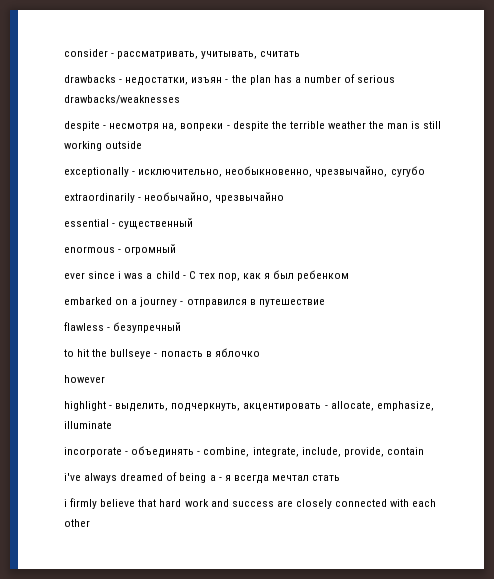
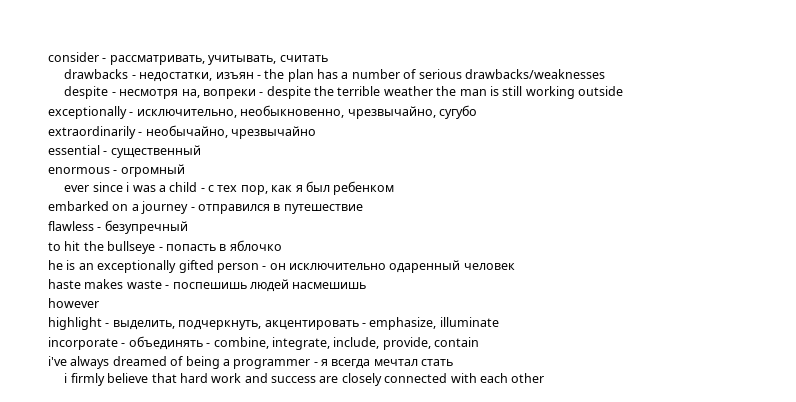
[188,271,196,279] С -> [208,185,215,192] с
(260, 352) none -> [48,260,515,273] [48,279,367,292] // he is an exceptionally gifted person - он исключительно одаренный человек // haste makes waste - поспешишь людей насмешишь
[330,401,374,411] allocate, -> (366, 325) none
(216, 478) none -> [233,359,311,369] programmer

